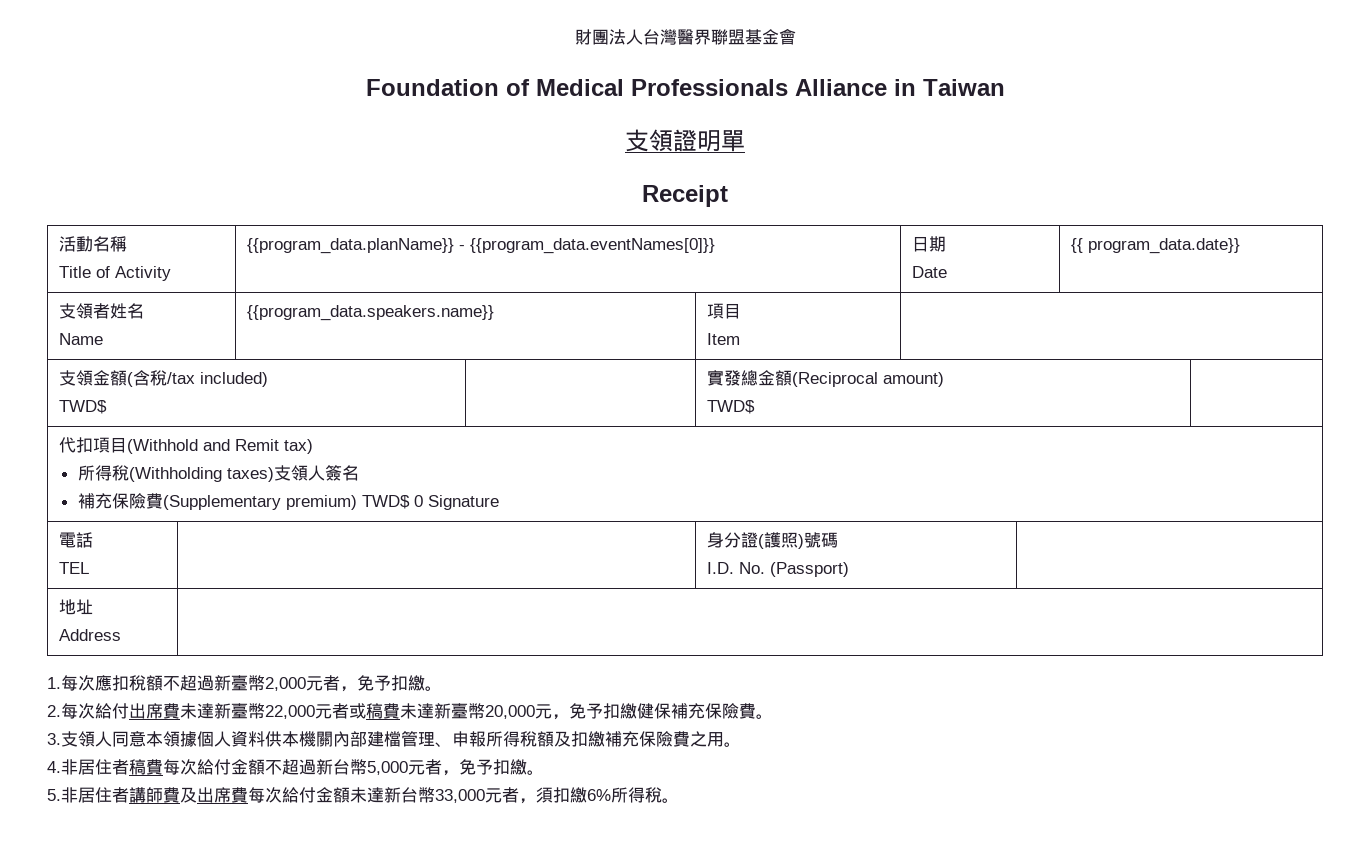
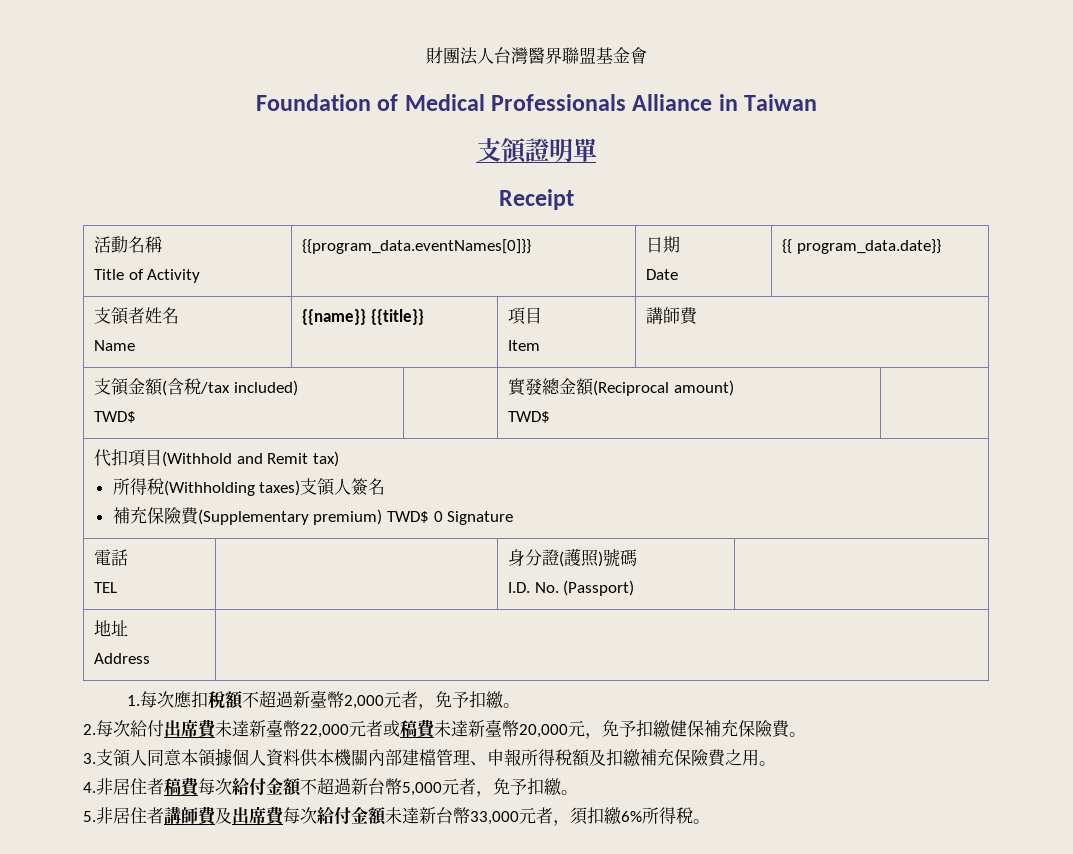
[247,238,466,254] {{program_data.planName}} - -> (201, 276) none
[247,305,495,321] {{program_data.speakers.name}} -> [302,309,424,325] {{name}} {{title}}
(741, 339) none -> [646,307,699,325] 講師費

